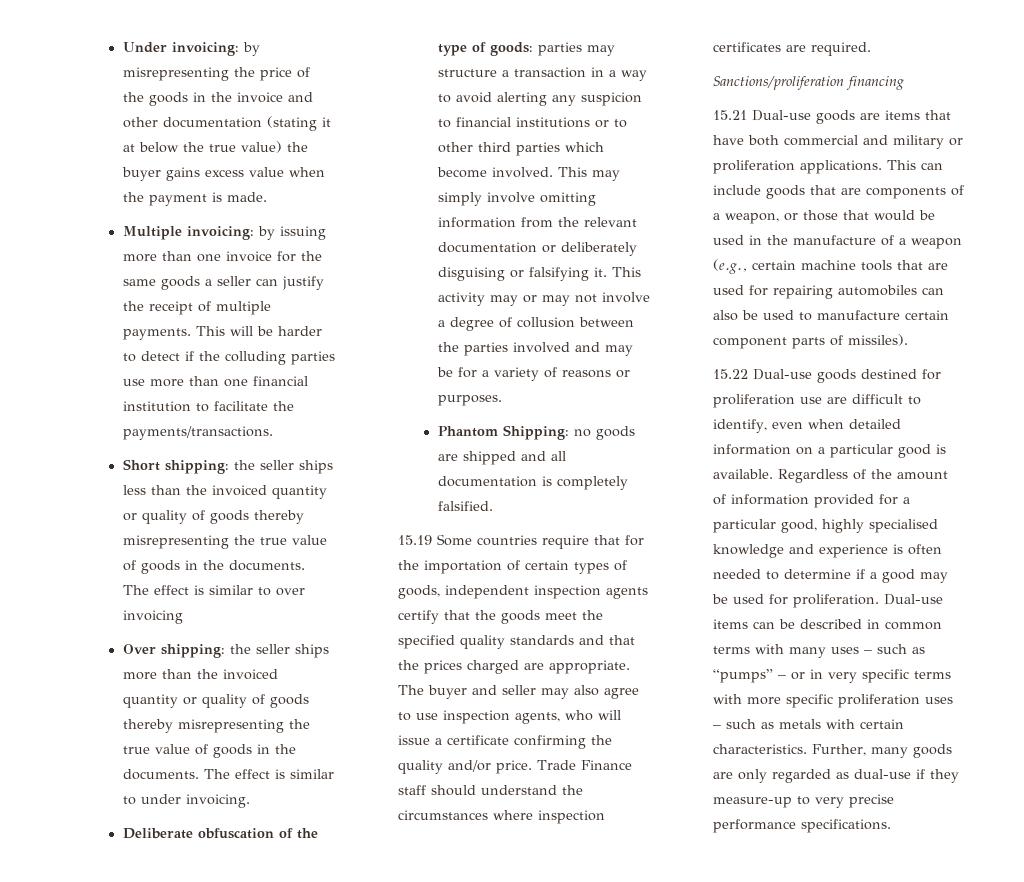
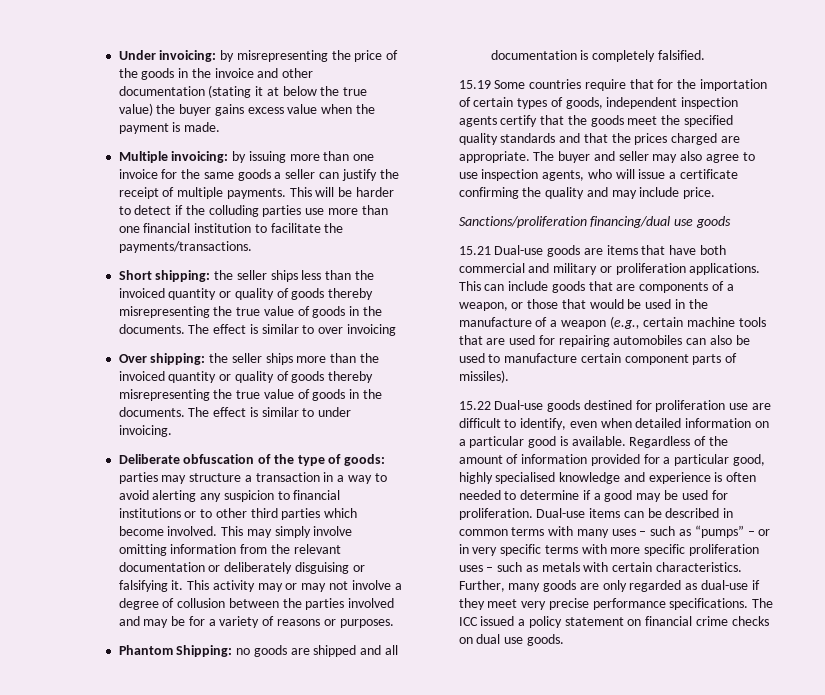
[447,760,632,774] [397,785,583,796] [397,810,605,824] [712,42,871,56] [712,76,904,90] and/or price. Trade Finance staff should understand the circumstances where inspection certificates are required. // Sanctions/proliferation financing -> [586,187,716,199] [458,216,731,228] and may include price. // Sanctions/proliferation financing/dual use goods
[712,796,810,808] measure-up to -> [487,599,518,608] meet
(891, 826) none -> [752,598,774,608] [458,616,769,628] [458,634,564,646] The ICC issued a policy statement on financial crime checks on dual use goods.

